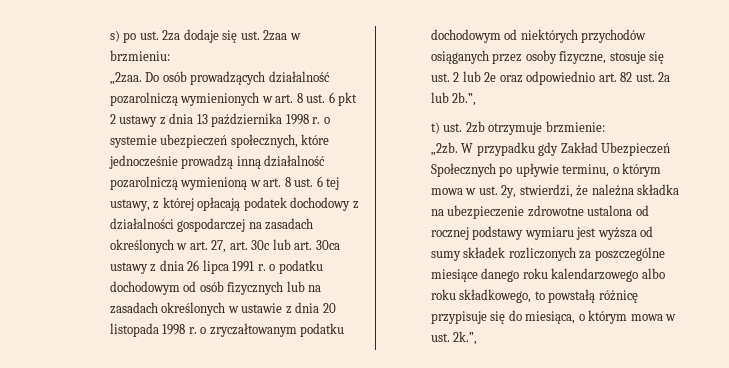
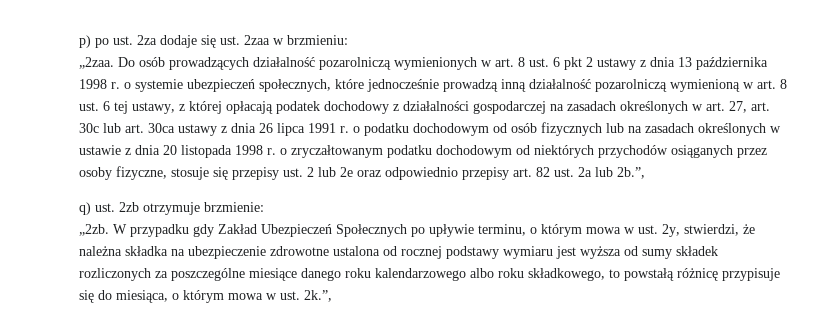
[109,30,120,42] s) -> [78,35,91,48] p)
(665, 57) none -> [231,167,279,180] przepisy
(596, 78) none -> [461,167,509,180] przepisy
[430,122,440,134] t) -> [78,202,91,215] q)

